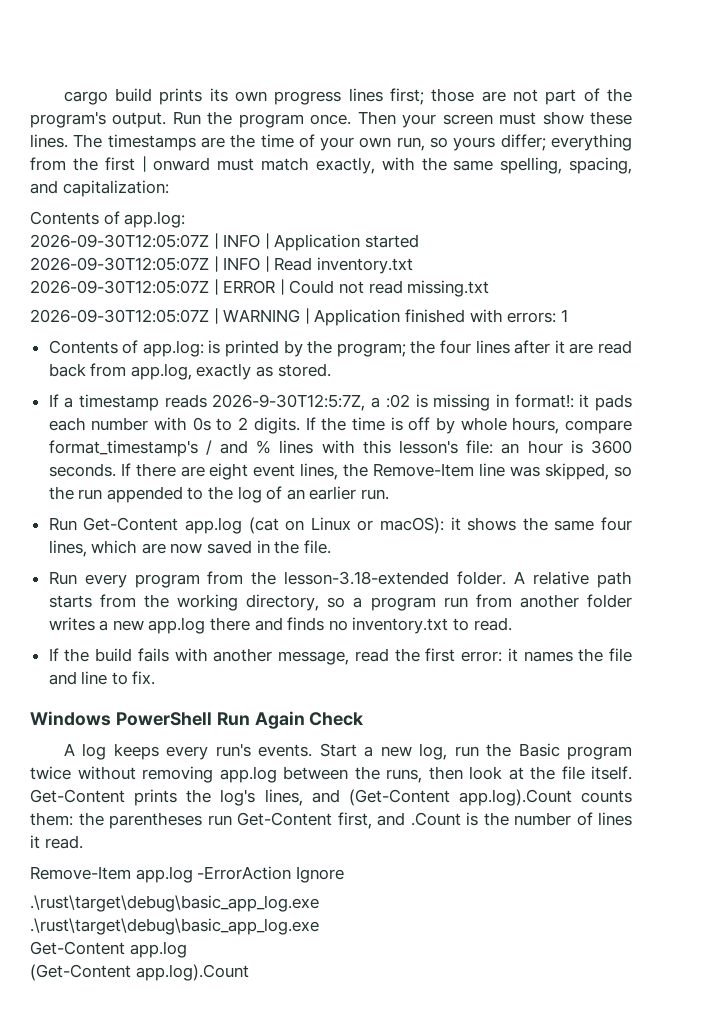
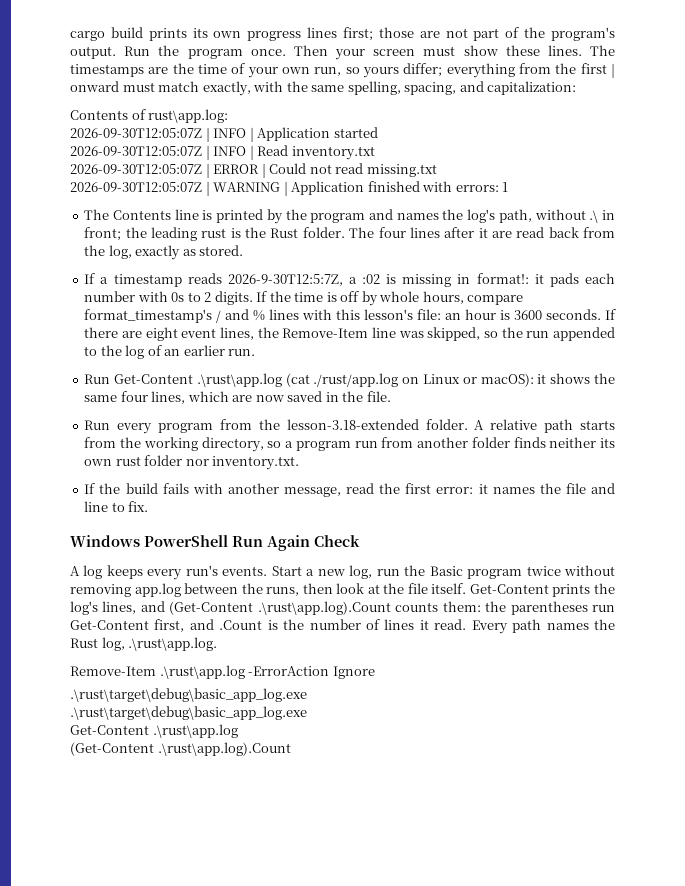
[124,211,186,228] app.log: -> [148,109,229,123] rust\app.log:
[48,340,204,357] Contents of app.log: -> [84,209,199,220] The Contents line
[336,340,436,357] program; the -> [310,209,616,223] [84,227,375,241] program and names the log's path, without .\ in front; the leading rust is the Rust folder. The
[130,363,192,380] app.log, -> [84,245,132,259] the log,
[184,517,279,534] app.log (cat -> [196,373,399,387] .\rust\app.log (cat ./rust/app.log
[48,617,512,634] writes a new app.log there and finds no inventory.txt to read. -> [513,437,615,448] [84,455,300,470] finds neither its own rust folder nor inventory.txt.
[458,789,572,806] app.log).Count -> [257,601,391,615] .\rust\app.log).Count
[30,866,193,883] // Remove-Item app.log -> [471,619,616,634] [70,637,218,651] [70,665,245,679] Every path names the Rust log, .\rust\app.log. // Remove-Item .\rust\app.log
[129,941,187,958] [30,964,249,981] app.log // (Get-Content app.log).Count -> [152,724,238,738] [70,742,291,756] .\rust\app.log // (Get-Content .\rust\app.log).Count

